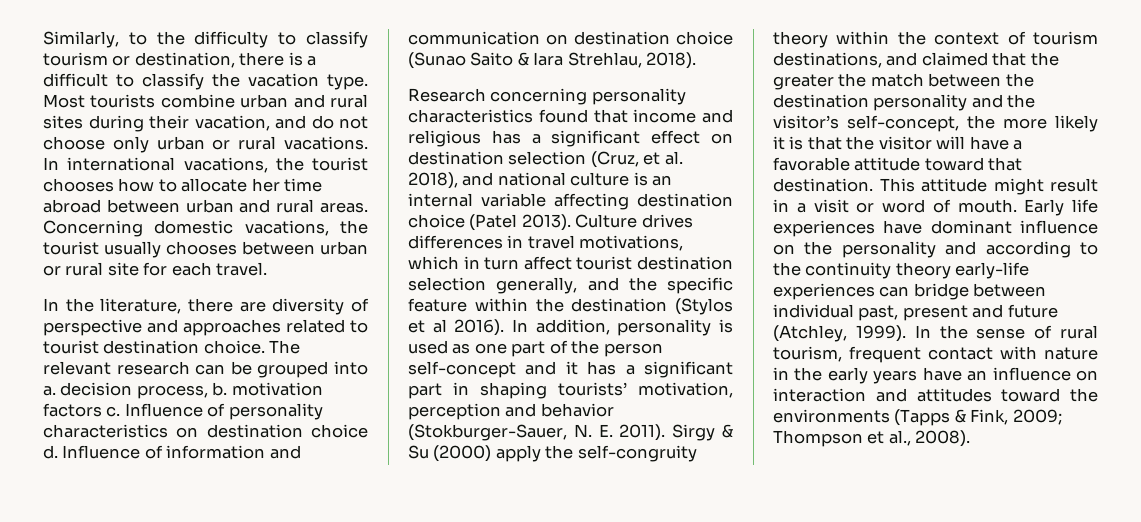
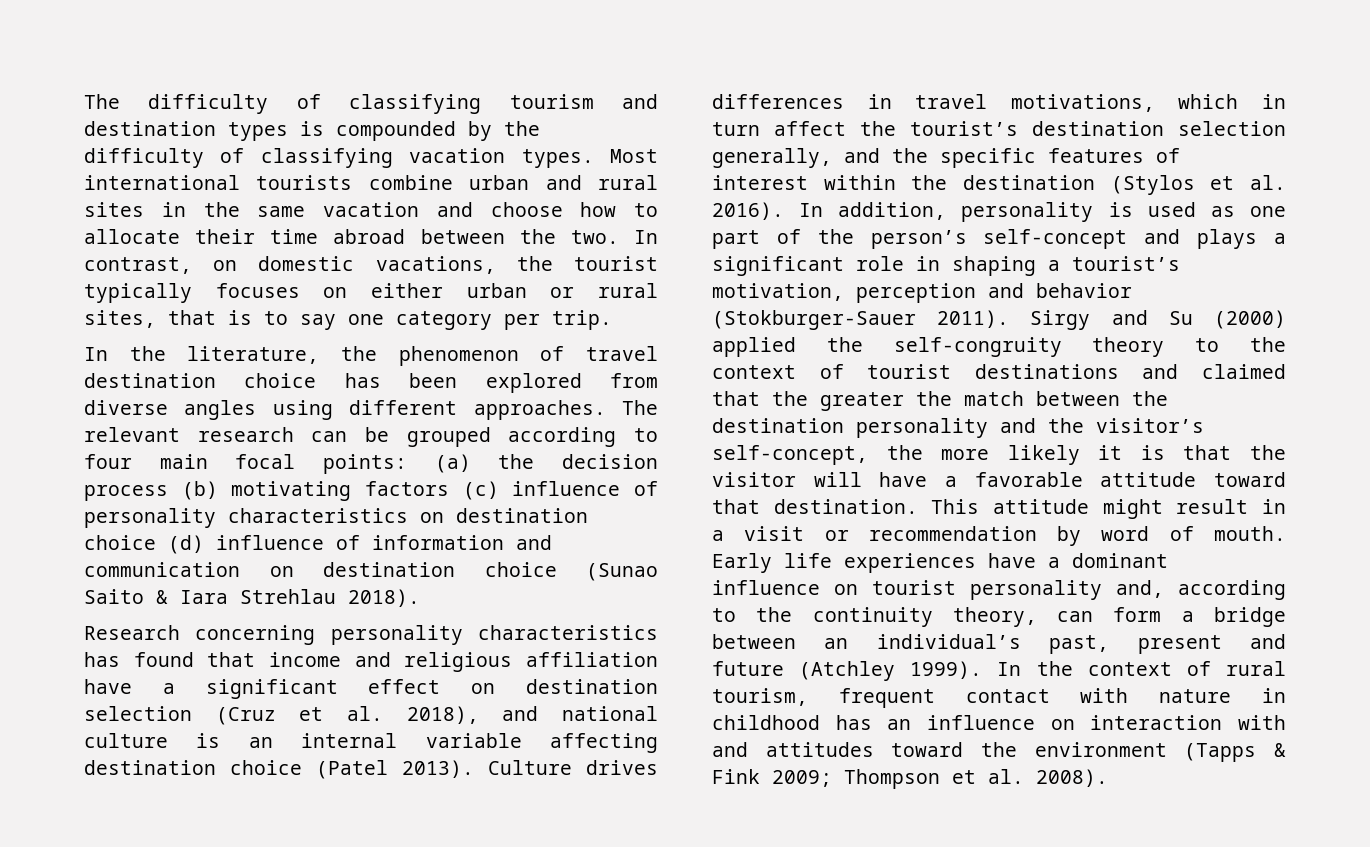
[43,31,369,48] [43,52,317,68] [43,73,368,90] [43,94,85,108] Similarly, to the difficulty to classify tourism or destination, there is a difficult to classify the vacation type. Most -> [84,94,658,114] [84,121,540,141] [84,148,658,168] [84,175,240,190] The difficulty of classifying tourism and destination types is compounded by the difficulty of classifying vacation types. Most international
[88,115,368,132] [43,136,369,153] [43,157,368,173] [43,178,114,192] during their vacation, and do not choose only urban or rural vacations. In international vacations, the tourist chooses -> [161,202,563,217] in the same vacation and choose
[251,178,280,192] her -> [195,229,256,244] their
[185,199,369,213] [43,220,368,237] [43,241,368,258] [43,262,268,276] [43,298,369,315] [43,319,368,336] [43,340,265,354] urban and rural areas. Concerning domestic vacations, the tourist usually chooses between urban or rural site for each travel. // In the literature, there are diversity of perspective and approaches related to tourist destination choice. -> [519,229,658,244] [84,256,658,274] [84,283,658,303] [84,310,612,330] [84,346,658,366] [84,373,658,393] [84,400,606,420] the two. In contrast, on domestic vacations, the tourist typically focuses on either urban or rural sites, that is to say one category per trip. // In the literature, the phenomenon of travel destination choice has been explored from diverse angles using different approaches.
[334,361,368,375] [43,382,323,399] [43,403,203,417] into a. decision process, b. motivation factors c. Influence -> [508,427,659,447] [84,454,658,474] [84,481,621,501] according to four main focal points: (a) the decision process (b) motivating factors (c) influence
[43,445,141,459] d. Influence -> [168,535,324,554] (d) influence
[567,52,642,68] Strehlau, -> [240,589,336,604] Strehlau
(533, 116) none -> [84,652,120,667] has
[491,130,521,144] has -> [526,652,658,667] [84,679,132,694] affiliation have
[590,151,639,168] (Cruz, -> [215,707,276,725] (Cruz
[576,256,633,270] tourist -> [860,121,1018,136] the tourist’s
[408,298,467,312] feature -> [1048,148,1180,163] [712,175,808,190] features of interest
[432,319,447,333] al -> [1250,175,1286,190] al.
[603,343,663,357] person -> [870,230,967,249] person’s
[565,361,733,378] [408,383,442,399] it has a significant part -> [1197,229,1286,249] [712,256,904,276] plays a significant role
[558,382,627,396] tourists’ -> [1048,256,1180,271] a tourist’s
[408,424,613,441] (Stokburger-Sauer, N. E. -> [712,310,916,330] (Stokburger-Sauer
[722,424,733,438] & -> [1111,310,1148,325] and
[495,445,541,462] apply -> [712,337,796,357] applied
[836,31,1098,45] [773,52,882,68] within the context of tourism destinations, -> [1195,337,1286,352] [712,364,1119,379] to the context of tourist destinations
(875, 207) none -> [868,526,1082,546] recommendation by
(923, 227) none -> [1048,557,1060,568] a
[804,241,977,258] the personality and -> [872,580,1164,600] tourist personality and,
[895,262,1030,279] [773,283,1047,300] [773,304,854,318] theory early-life experiences can bridge between individual -> [952,607,1286,627] [712,634,1021,649] theory, can form a bridge between an individual’s
[773,325,847,342] (Atchley, -> [799,661,896,681] (Atchley
[976,328,1026,339] sense -> [1087,662,1172,676] context
[794,367,962,384] the early years have -> [712,715,872,730] childhood has
(866, 395) none -> [1238,715,1286,730] with
[773,409,890,423] environments -> [1034,742,1167,757] environment
[970,409,1009,425] Fink, -> [712,769,760,784] Fink
[888,430,911,446] al., -> [988,769,1024,784] al.

